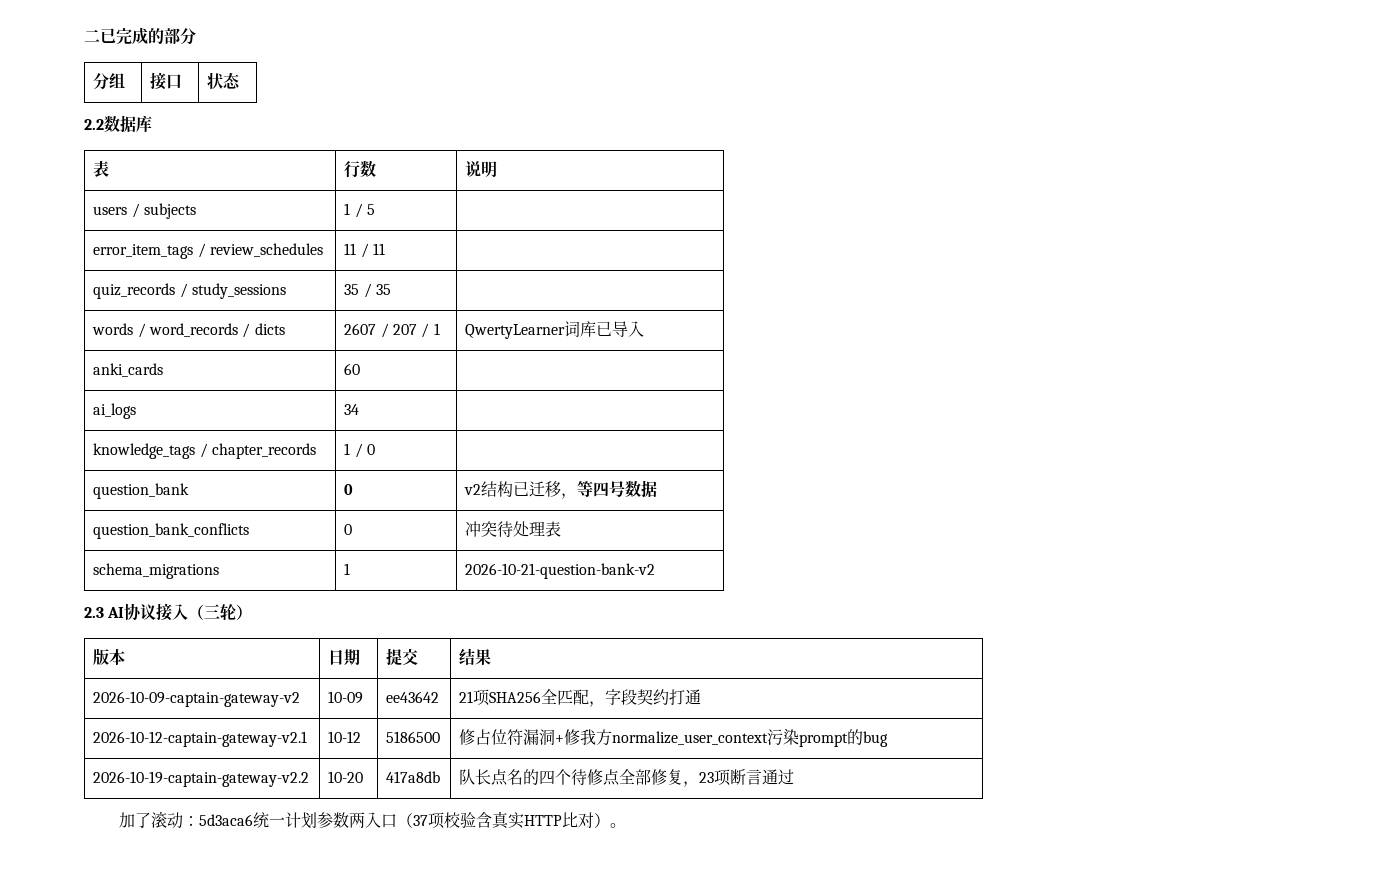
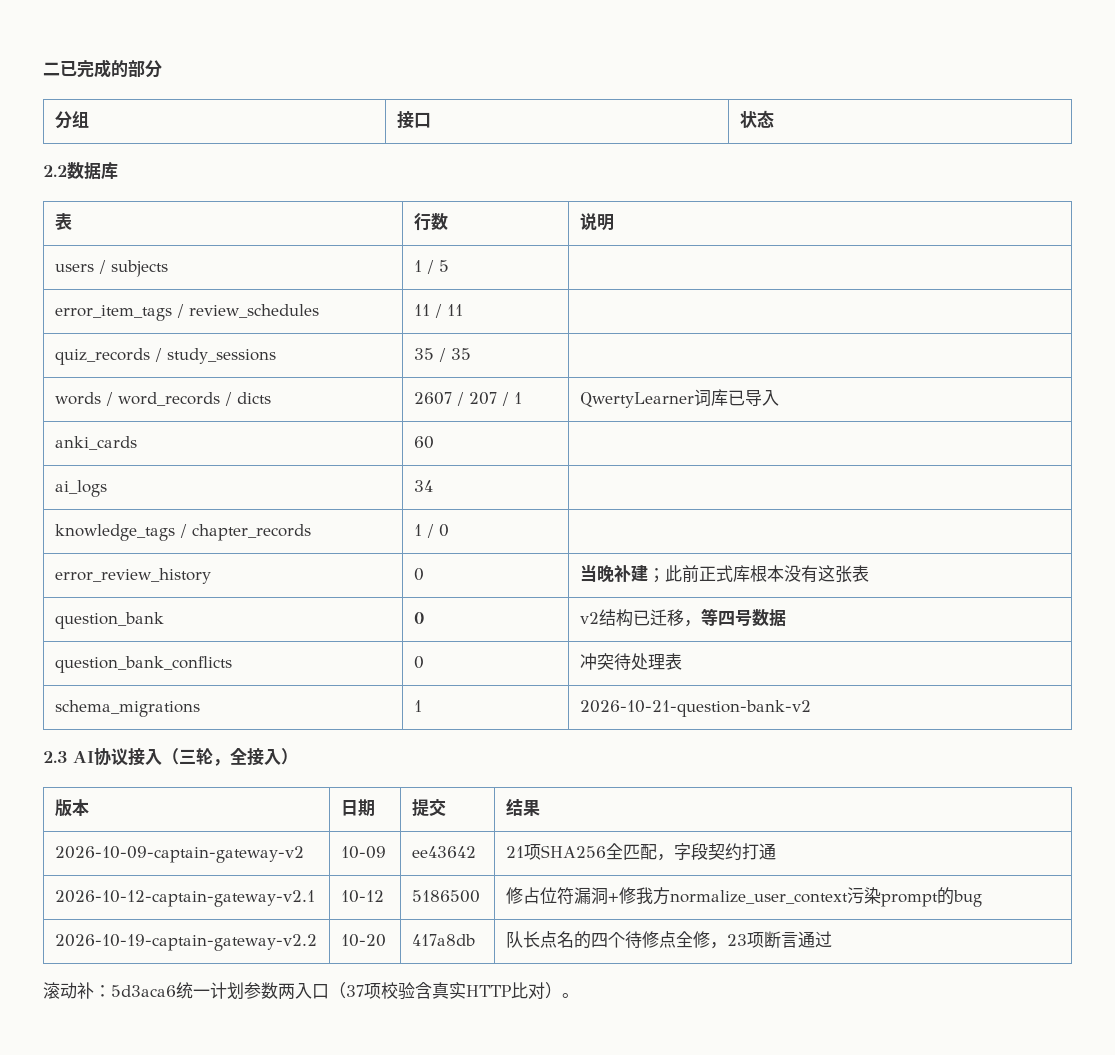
(376, 449) none -> [55,568,212,584] [414,568,425,581] [580,565,870,583] // error_review_history | 0 | 当晚补建；此前正式库根本没有这张表
(237, 612) none -> [213,748,281,766] ，全接入
[635,769,684,785] 部修复 -> [693,931,711,948] 修
[119,811,184,829] 加了滚动 -> [43,982,94,999] 滚动补

